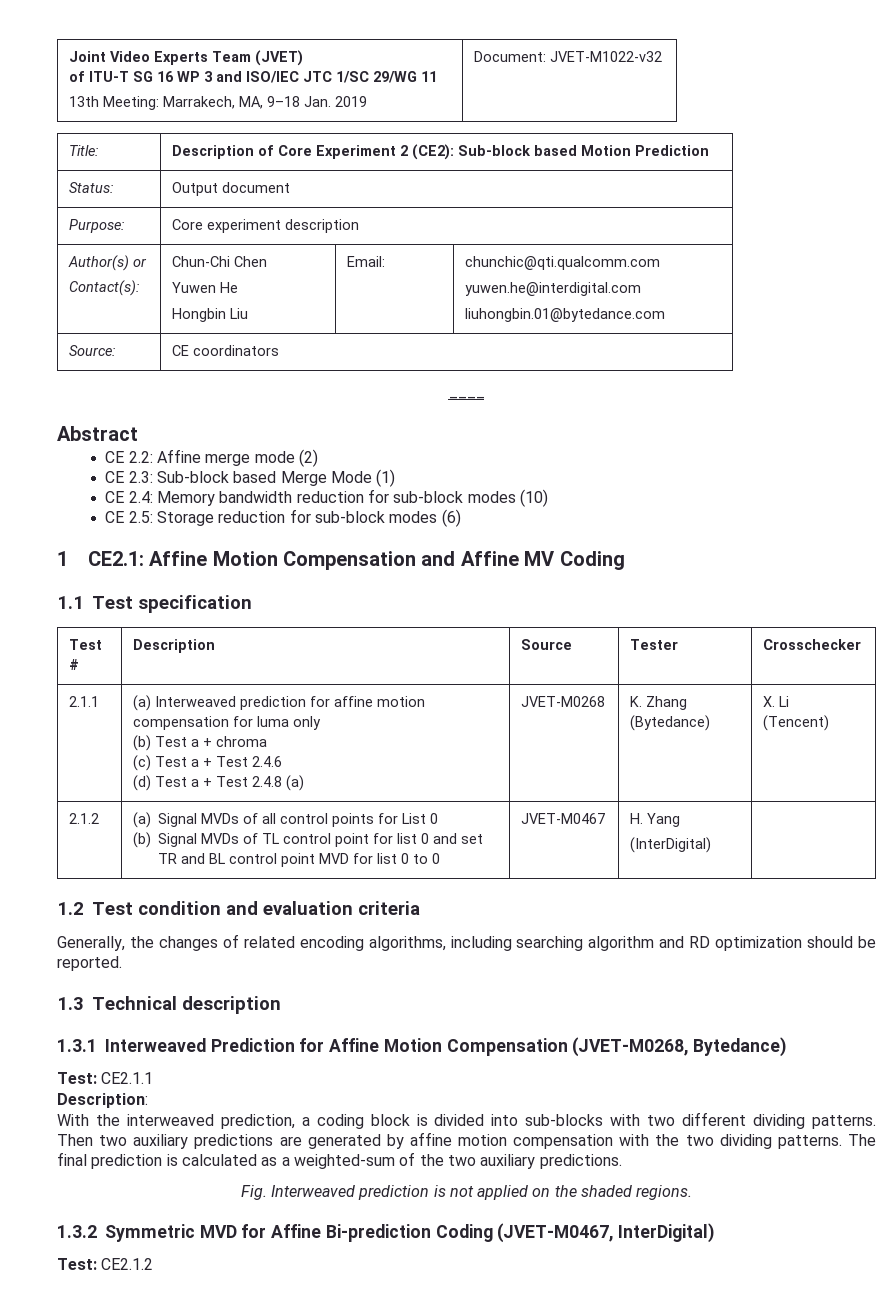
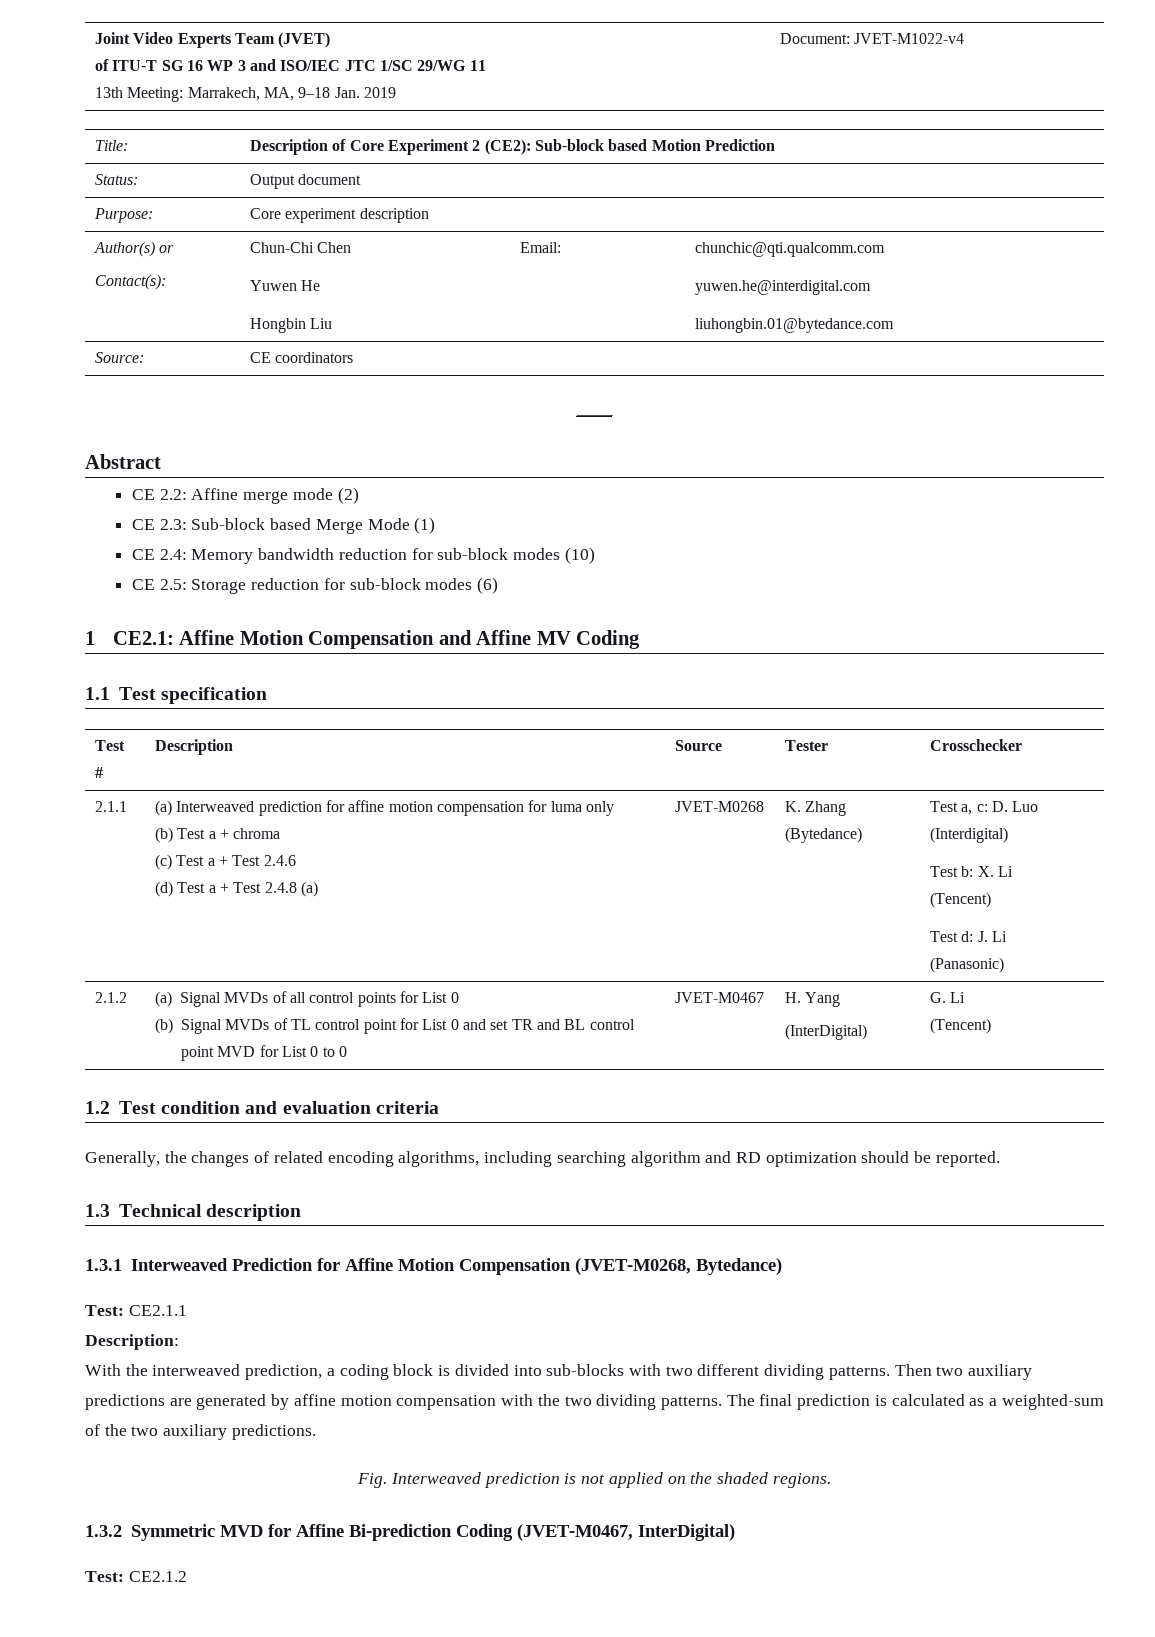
[550,51,663,62] JVET-M1022-v32 -> [854,33,965,44] JVET-M1022-v4
[763,696,790,707] [763,715,830,731] X. Li // (Tencent) -> [930,801,1039,815] [930,827,1009,843] [930,866,1013,877] [930,892,992,908] [930,931,1007,942] [930,957,1005,973] Test a, c: D. Luo (Interdigital) // Test b: X. Li // (Tencent) // Test d: J. Li // (Panasonic)
[397,833,418,844] list -> [422,1019,448,1030] List
[377,853,398,864] list -> [281,1046,307,1057] List
(712, 845) none -> [930,992,966,1003] [930,1018,992,1034] G. Li // (Tencent)

